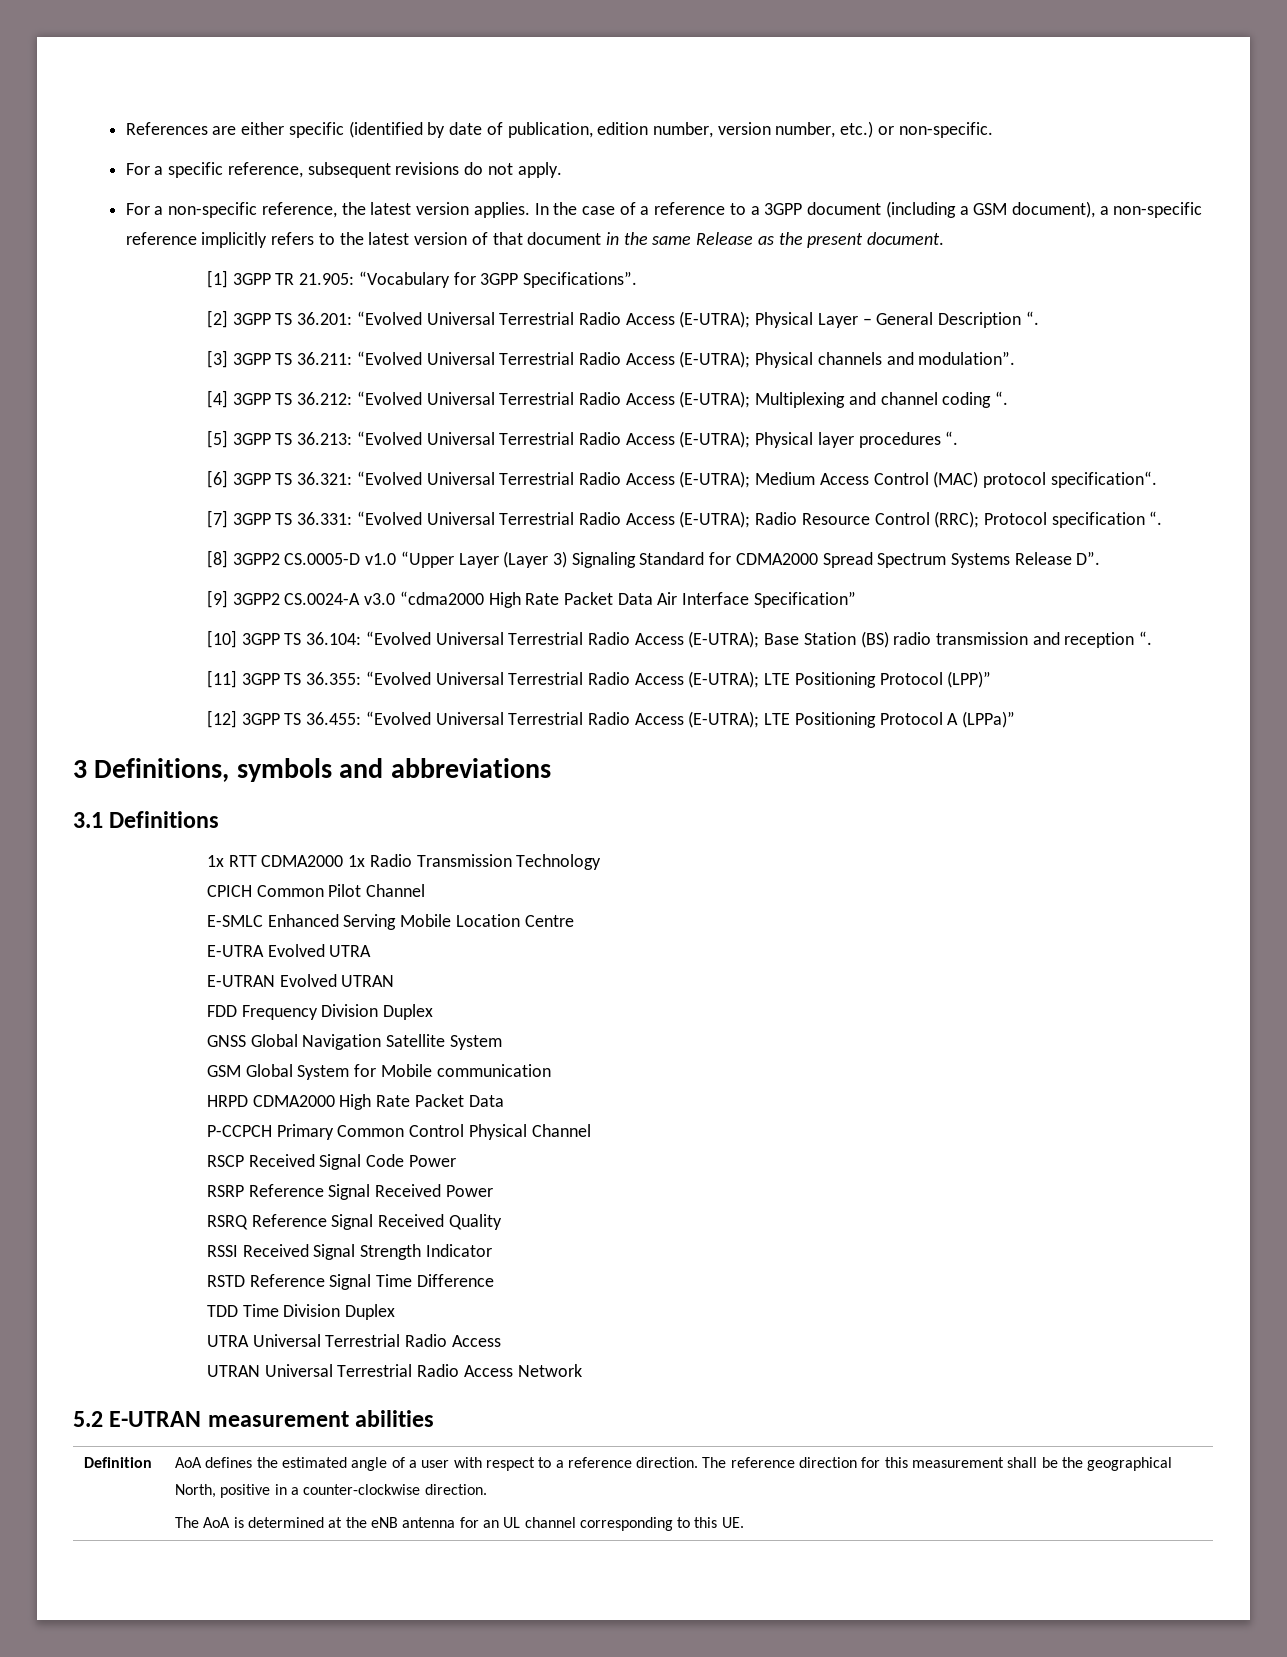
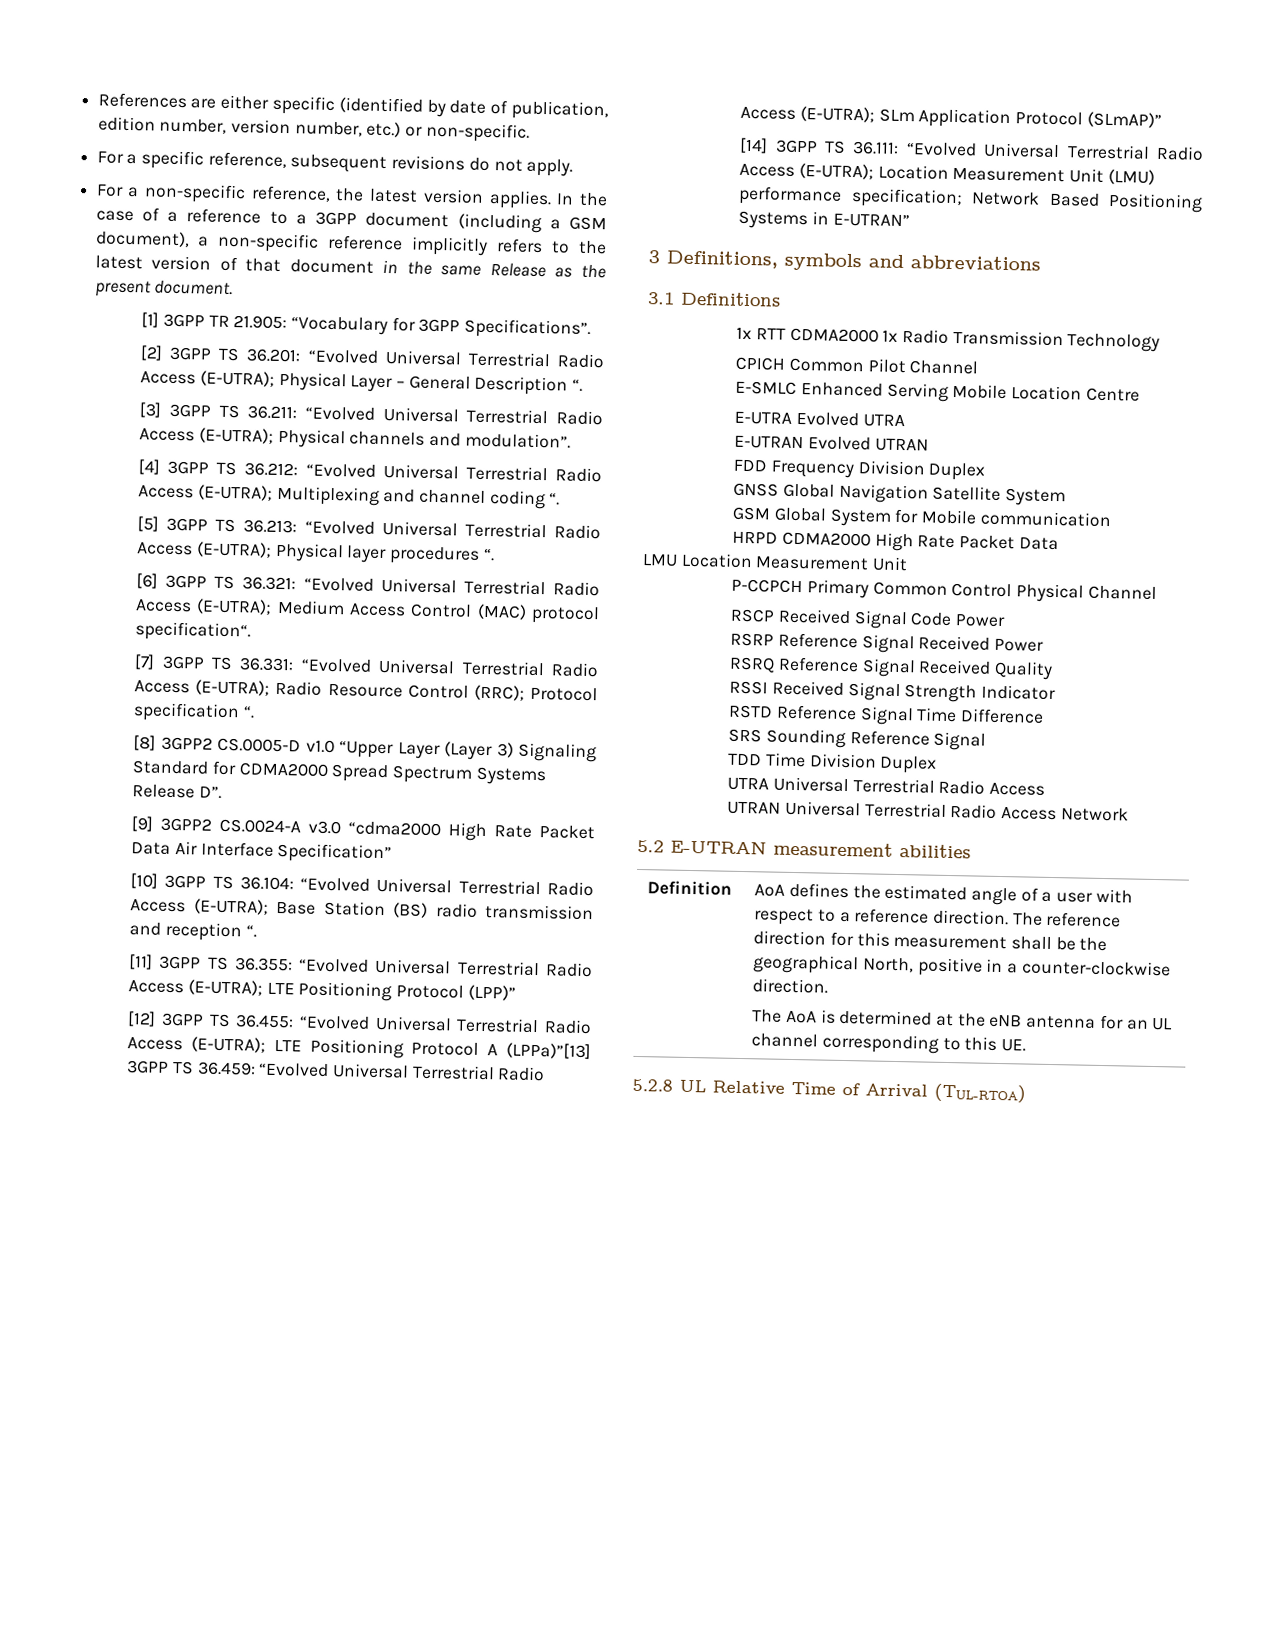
[962,711,1016,728] (LPPa)” -> [506,1042,591,1060] [126,1060,546,1082] [740,105,1162,129] [739,137,1204,161] [739,162,1155,185] [738,185,1203,213] [738,210,910,230] (LPPa)”[13] 3GPP TS 36.459: “Evolved Universal Terrestrial Radio Access (E-UTRA); SLm Application Protocol (SLmAP)” // [14] 3GPP TS 36.111: “Evolved Universal Terrestrial Radio Access (E-UTRA); Location Measurement Unit (LMU) performance specification; Network Based Positioning Systems in E-UTRAN”
(504, 1101) none -> [642,552,909,572] // LMU Location Measurement Unit
(494, 1280) none -> [728,728,987,751] // SRS Sounding Reference Signal
(744, 1522) none -> [632,1078,1026,1104] // 5.2.8 UL Relative Time of Arrival (TUL-RTOA)

